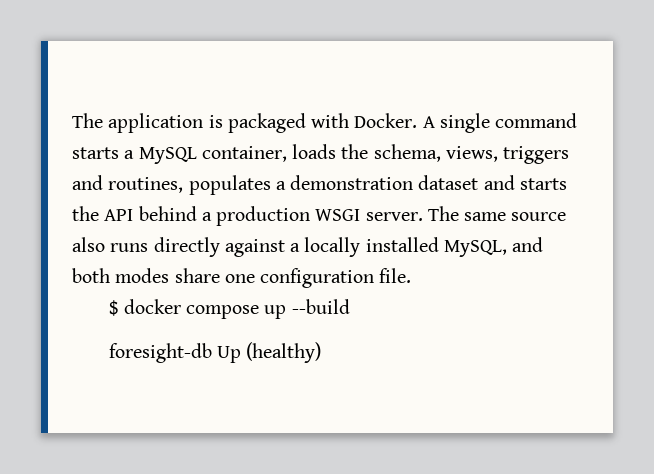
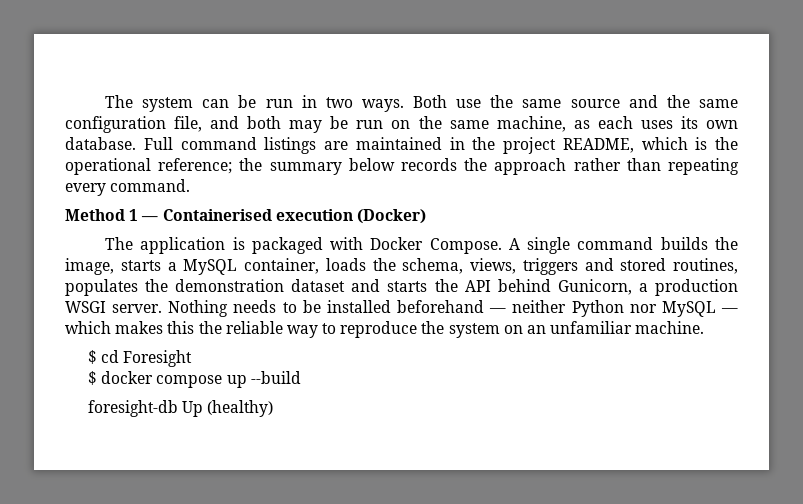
[72,113,103,128] The -> [105,95,738,112] [65,116,738,133] [65,137,738,154] [65,158,739,175] [65,179,191,196] [65,209,426,224] [105,237,134,250] The system can be run in two ways. Both use the same source and the same configuration file, and both may be run on the same machine, as each uses its own database. Full command listings are maintained in the project README, which is the operational reference; the summary below records the approach rather than repeating every command. // Method 1 — Containerised execution (Docker) // The
[354,113,418,128] Docker. -> [370,237,502,254] Docker Compose.
(578, 120) none -> [660,237,738,250] [65,258,114,275] builds the image,
(103, 182) none -> [620,258,667,271] stored
[275,181,286,190] a -> [145,279,169,292] the
(197, 213) none -> [557,279,632,295] Gunicorn,
[427,206,567,221] [72,237,544,257] [72,268,412,288] The same source also runs directly against a locally installed MySQL, and both modes share one configuration file. -> [168,300,738,317] [65,321,705,338] [88,350,193,367] Nothing needs to be installed beforehand — neither Python nor MySQL — which makes this the reliable way to reproduce the system on an unfamiliar machine. // $ cd Foresight

